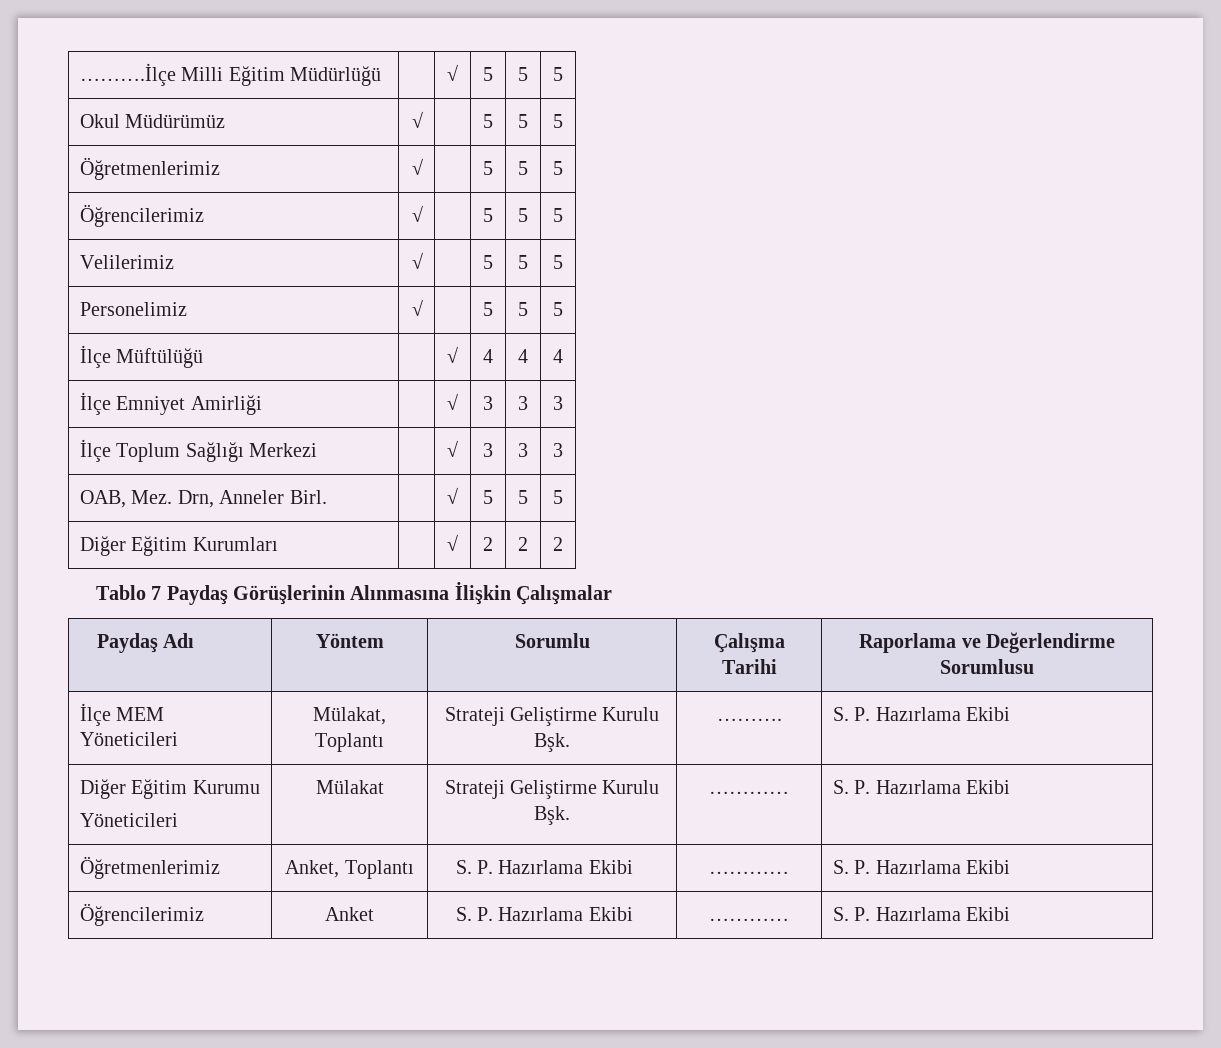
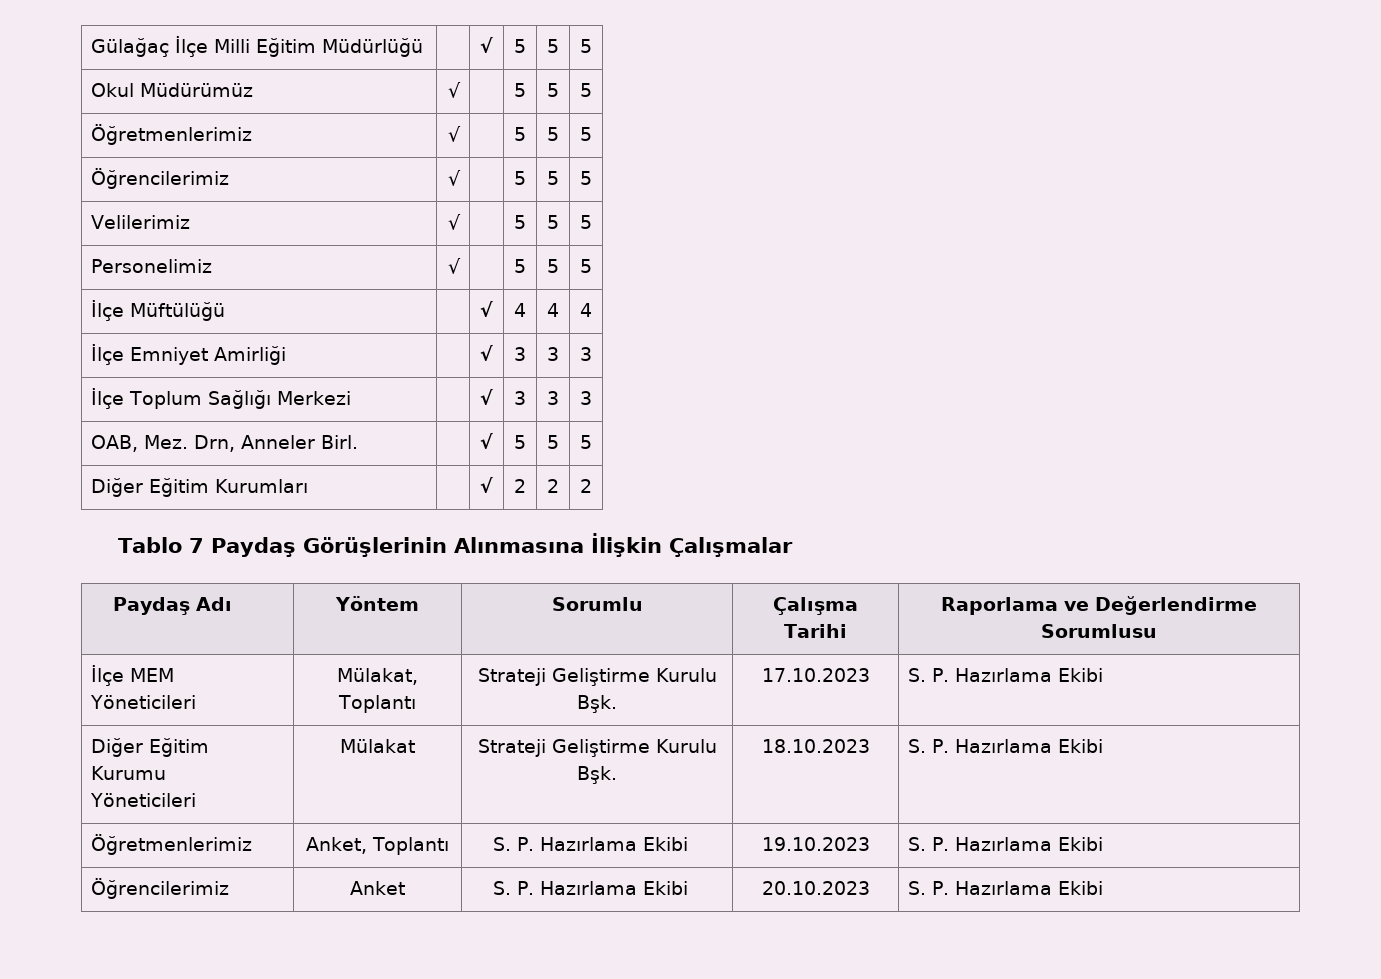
[79,63,176,86] ……….İlçe -> [91,36,209,57] Gülağaç İlçe
[716,718,782,721] ………. -> [761,668,870,682] 17.10.2023
[709,791,789,794] ………… -> [761,739,870,753] 18.10.2023
[709,871,789,874] ………… -> [761,837,870,851] 19.10.2023
[709,918,789,921] ………… -> [761,881,870,895] 20.10.2023

